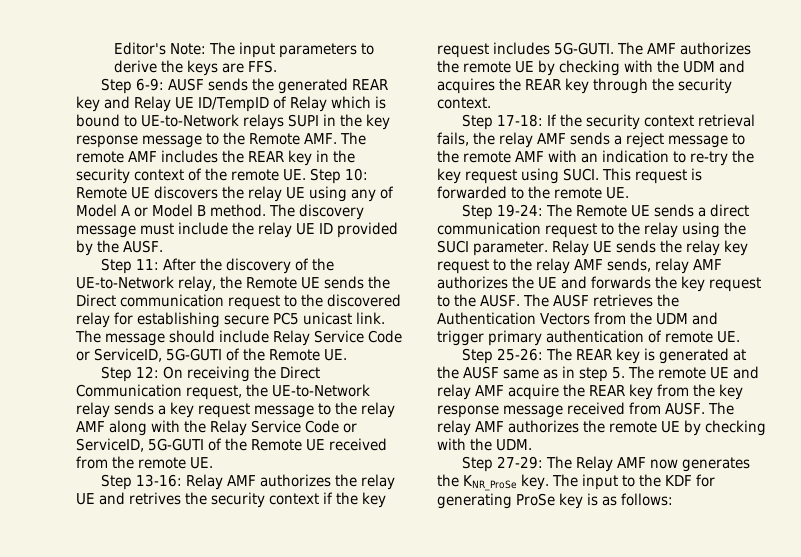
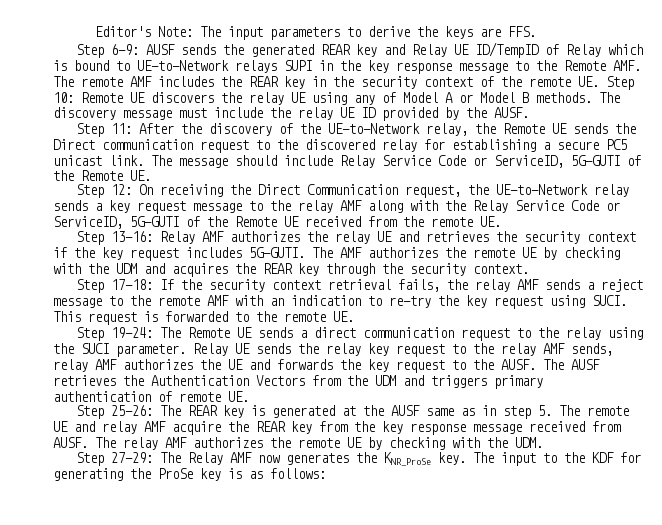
[210,204,266,217] method. -> [536,92,592,103] methods.
(220, 320) none -> [543,142,550,150] a
[129,492,181,505] retrives -> [426,231,490,242] retrieves
[437,330,484,346] trigger -> [431,375,487,388] triggers
(512, 501) none -> [130,468,151,479] the

